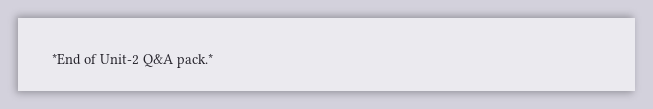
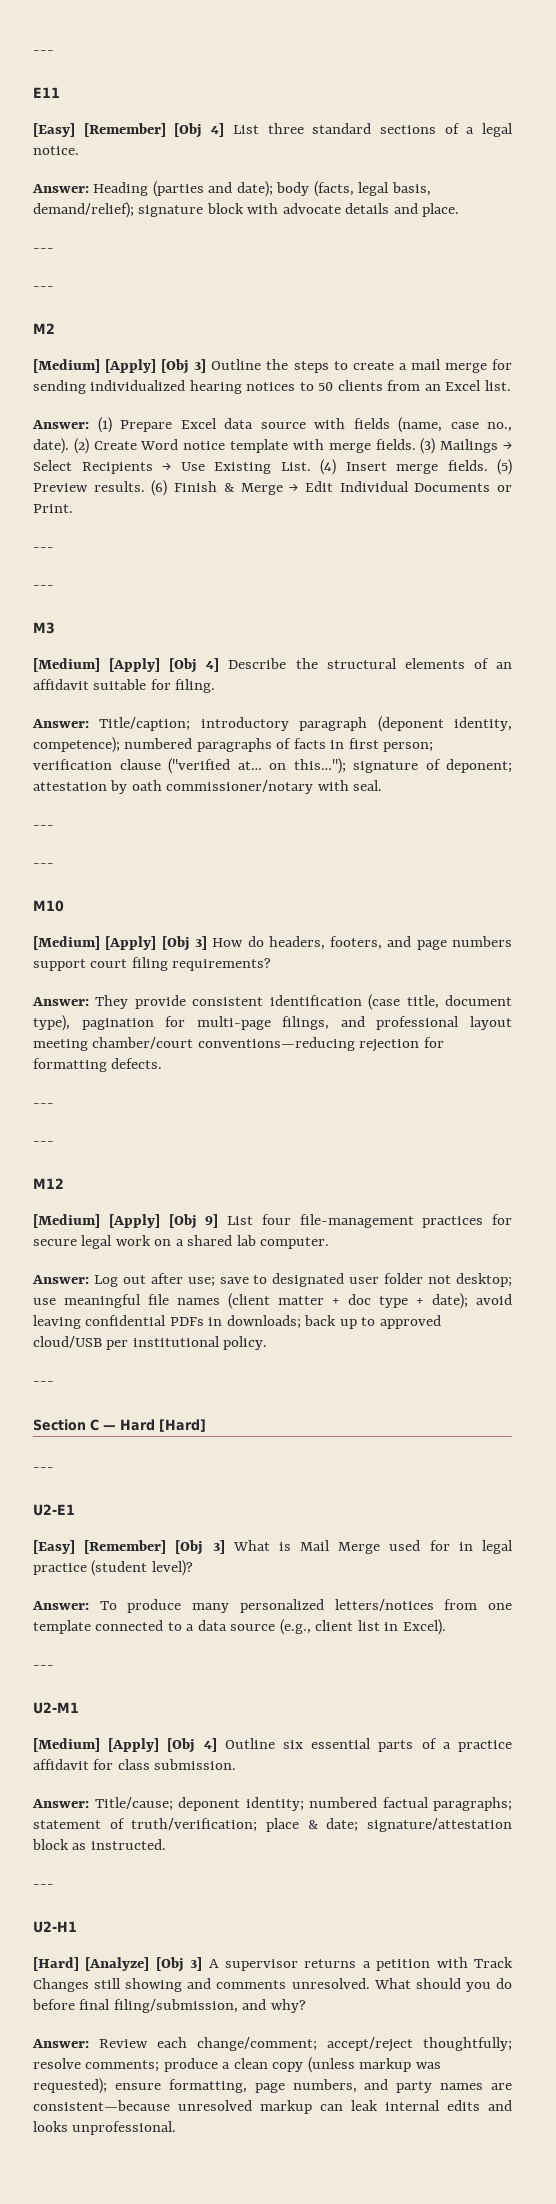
[52,53,213,68] *End of Unit-2 Q&A pack.* -> [33,50,54,54] [33,87,60,98] [33,123,513,138] [33,146,79,155] [32,181,431,197] [33,202,460,218] [33,248,54,252] [33,286,54,290] [33,323,55,334] [33,359,512,374] [33,380,511,394] [32,417,512,433] [33,438,512,454] [33,459,512,475] [33,480,512,496] [33,504,73,513] [33,547,54,551] [33,585,54,589] [33,622,55,634] [33,658,512,673] [33,679,216,693] [32,716,512,732] [33,737,434,753] [33,758,512,774] [33,780,383,794] [33,825,54,829] [33,863,54,867] [33,900,64,912] [33,936,513,951] [33,957,272,971] [32,994,512,1010] [33,1015,512,1031] [33,1037,444,1052] [33,1058,163,1072] [33,1103,54,1107] [33,1141,54,1145] [33,1178,64,1189] [33,1214,512,1229] [33,1235,330,1249] [32,1273,513,1287] [33,1293,512,1309] [33,1315,441,1329] [33,1336,268,1350] [33,1381,54,1385] [33,1419,206,1432] [33,1467,54,1471] [33,1504,75,1516] [33,1540,513,1555] [33,1560,193,1576] [32,1599,512,1613] [33,1619,446,1635] [33,1665,54,1669] [33,1702,79,1714] [33,1738,512,1753] [33,1759,237,1770] [32,1797,512,1811] [33,1818,512,1832] [32,1839,166,1850] [33,1884,54,1888] [33,1921,77,1933] [33,1957,513,1972] [33,1978,512,1992] [32,1999,306,2013] [32,2037,512,2052] [33,2057,441,2073] [33,2078,512,2094] [33,2100,512,2114] [33,2121,177,2135] --- // E11 // [Easy] [Remember] [Obj 4] List three standard sections of a legal notice. // Answer: Heading (parties and date); body (facts, legal basis, demand/relief); signature block with advocate details and place. // --- // --- // M2 // [Medium] [Apply] [Obj 3] Outline the steps to create a mail merge for sending individualized hearing notices to 50 clients from an Excel list. // Answer: (1) Prepare Excel data source with fields (name, case no., date). (2) Create Word notice template with merge fields. (3) Mailings → Select Recipients → Use Existing List. (4) Insert merge fields. (5) Preview results. (6) Finish & Merge → Edit Individual Documents or Print. // --- // --- // M3 // [Medium] [Apply] [Obj 4] Describe the structural elements of an affidavit suitable for filing. // Answer: Title/caption; introductory paragraph (deponent identity, competence); numbered paragraphs of facts in first person; verification clause ("verified at… on this…"); signature of deponent; attestation by oath commissioner/notary with seal. // --- // --- // M10 // [Medium] [Apply] [Obj 3] How do headers, footers, and page numbers support court filing requirements? // Answer: They provide consistent identification (case title, document type), pagination for multi-page filings, and professional layout meeting chamber/court conventions—reducing rejection for formatting defects. // --- // --- // M12 // [Medium] [Apply] [Obj 9] List four file-management practices for secure legal work on a shared lab computer. // Answer: Log out after use; save to designated user folder not desktop; use meaningful file names (client matter + doc type + date); avoid leaving confidential PDFs in downloads; back up to approved cloud/USB per institutional policy. // --- // Section C — Hard [Hard] // --- // U2-E1 // [Easy] [Remember] [Obj 3] What is Mail Merge used for in legal practice (student level)? // Answer: To produce many personalized letters/notices from one template connected to a data source (e.g., client list in Excel). // --- // U2-M1 // [Medium] [Apply] [Obj 4] Outline six essential parts of a practice affidavit for class submission. // Answer: Title/cause; deponent identity; numbered factual paragraphs; statement of truth/verification; place & date; signature/attestation block as instructed. // --- // U2-H1 // [Hard] [Analyze] [Obj 3] A supervisor returns a petition with Track Changes still showing and comments unresolved. What should you do before final filing/submission, and why? // Answer: Review each change/comment; accept/reject thoughtfully; resolve comments; produce a clean copy (unless markup was requested); ensure formatting, page numbers, and party names are consistent—because unresolved markup can leak internal edits and looks unprofessional.

